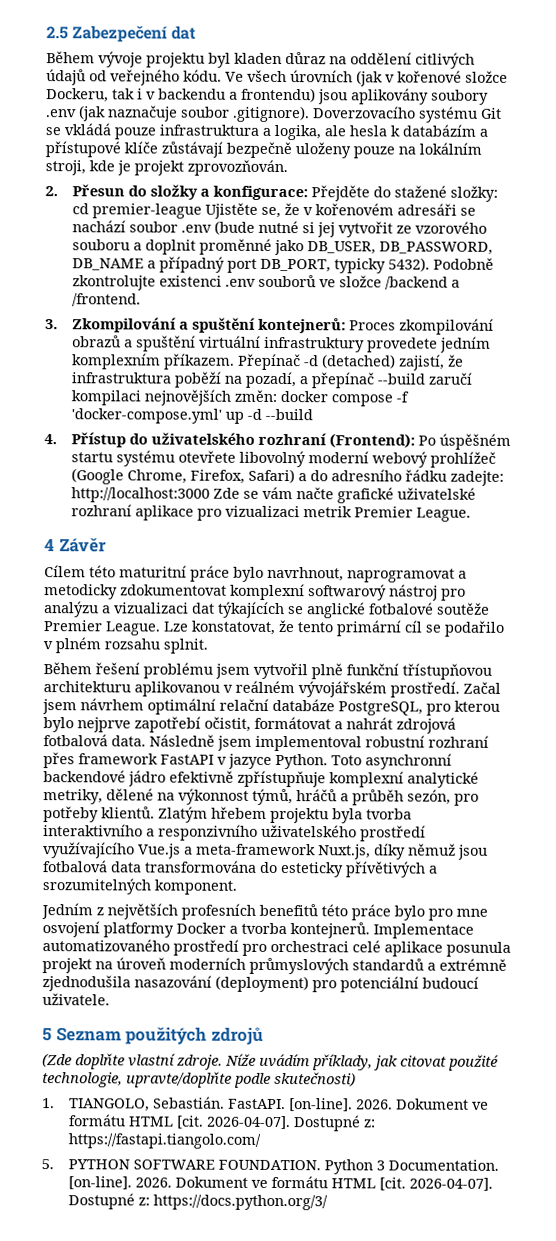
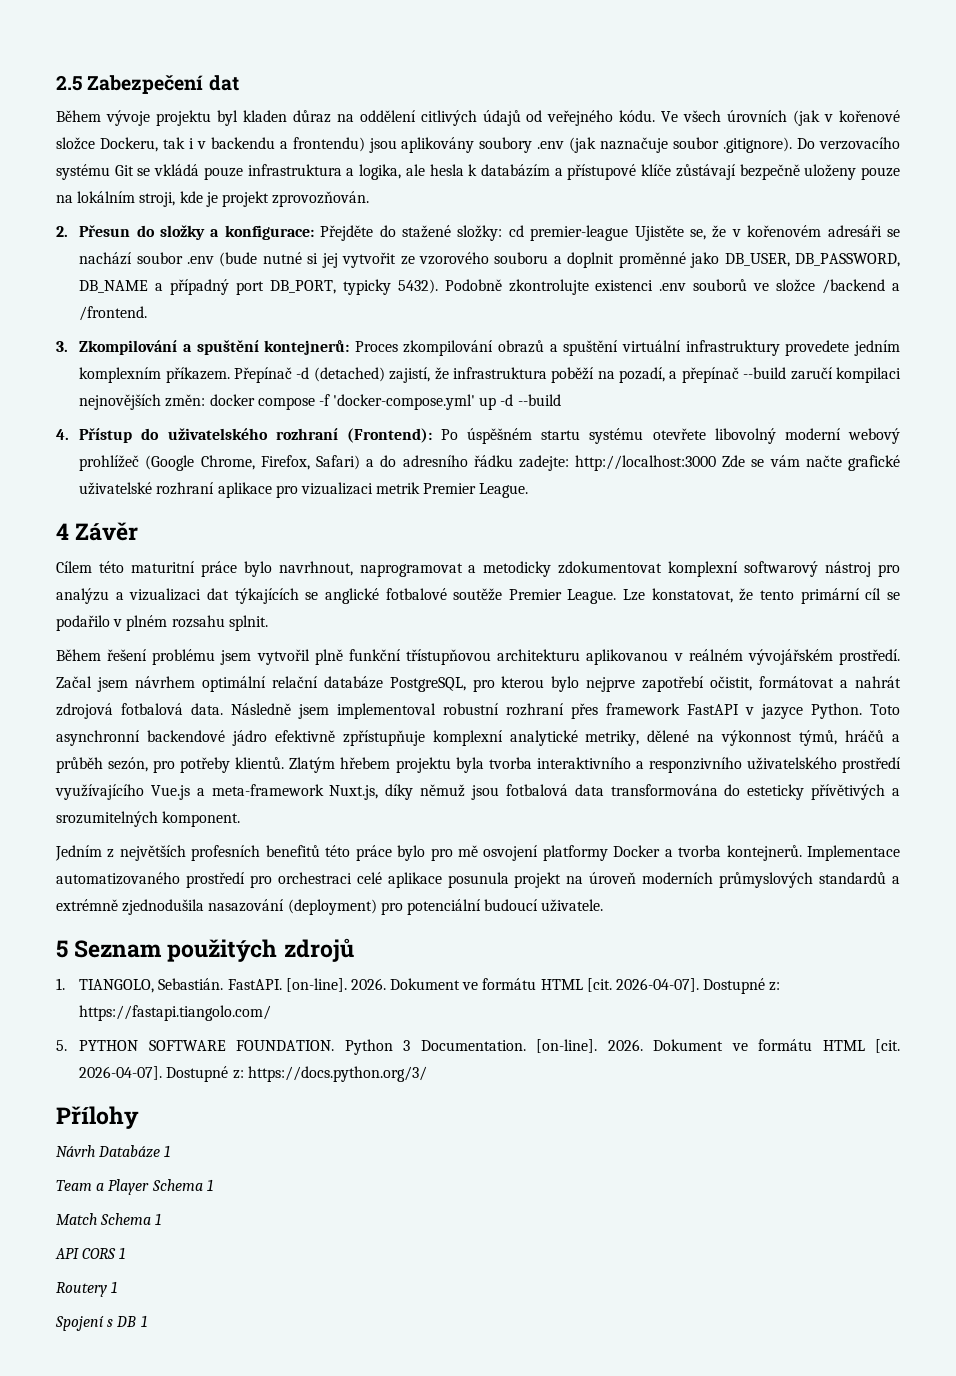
[313,106,416,119] Doverzovacího -> [797,137,901,150] Do verzovacího
[456,908,488,917] mne -> [457,845,478,857] mě
[42,1053,499,1071] [42,1071,356,1088] // (Zde doplňte vlastní zdroje. Níže uvádím příklady, jak citovat použité technologie, upravte/doplňte podle skutečnosti) -> (354, 950) none
(329, 1202) none -> [56,1106,139,1129] [56,1145,171,1158] [56,1179,213,1195] [56,1213,162,1225] [55,1247,126,1259] [56,1281,118,1297] [55,1315,147,1331] // Přílohy // Návrh Databáze 1 // Team a Player Schema 1 // Match Schema 1 // API CORS 1 // Routery 1 // Spojení s DB 1

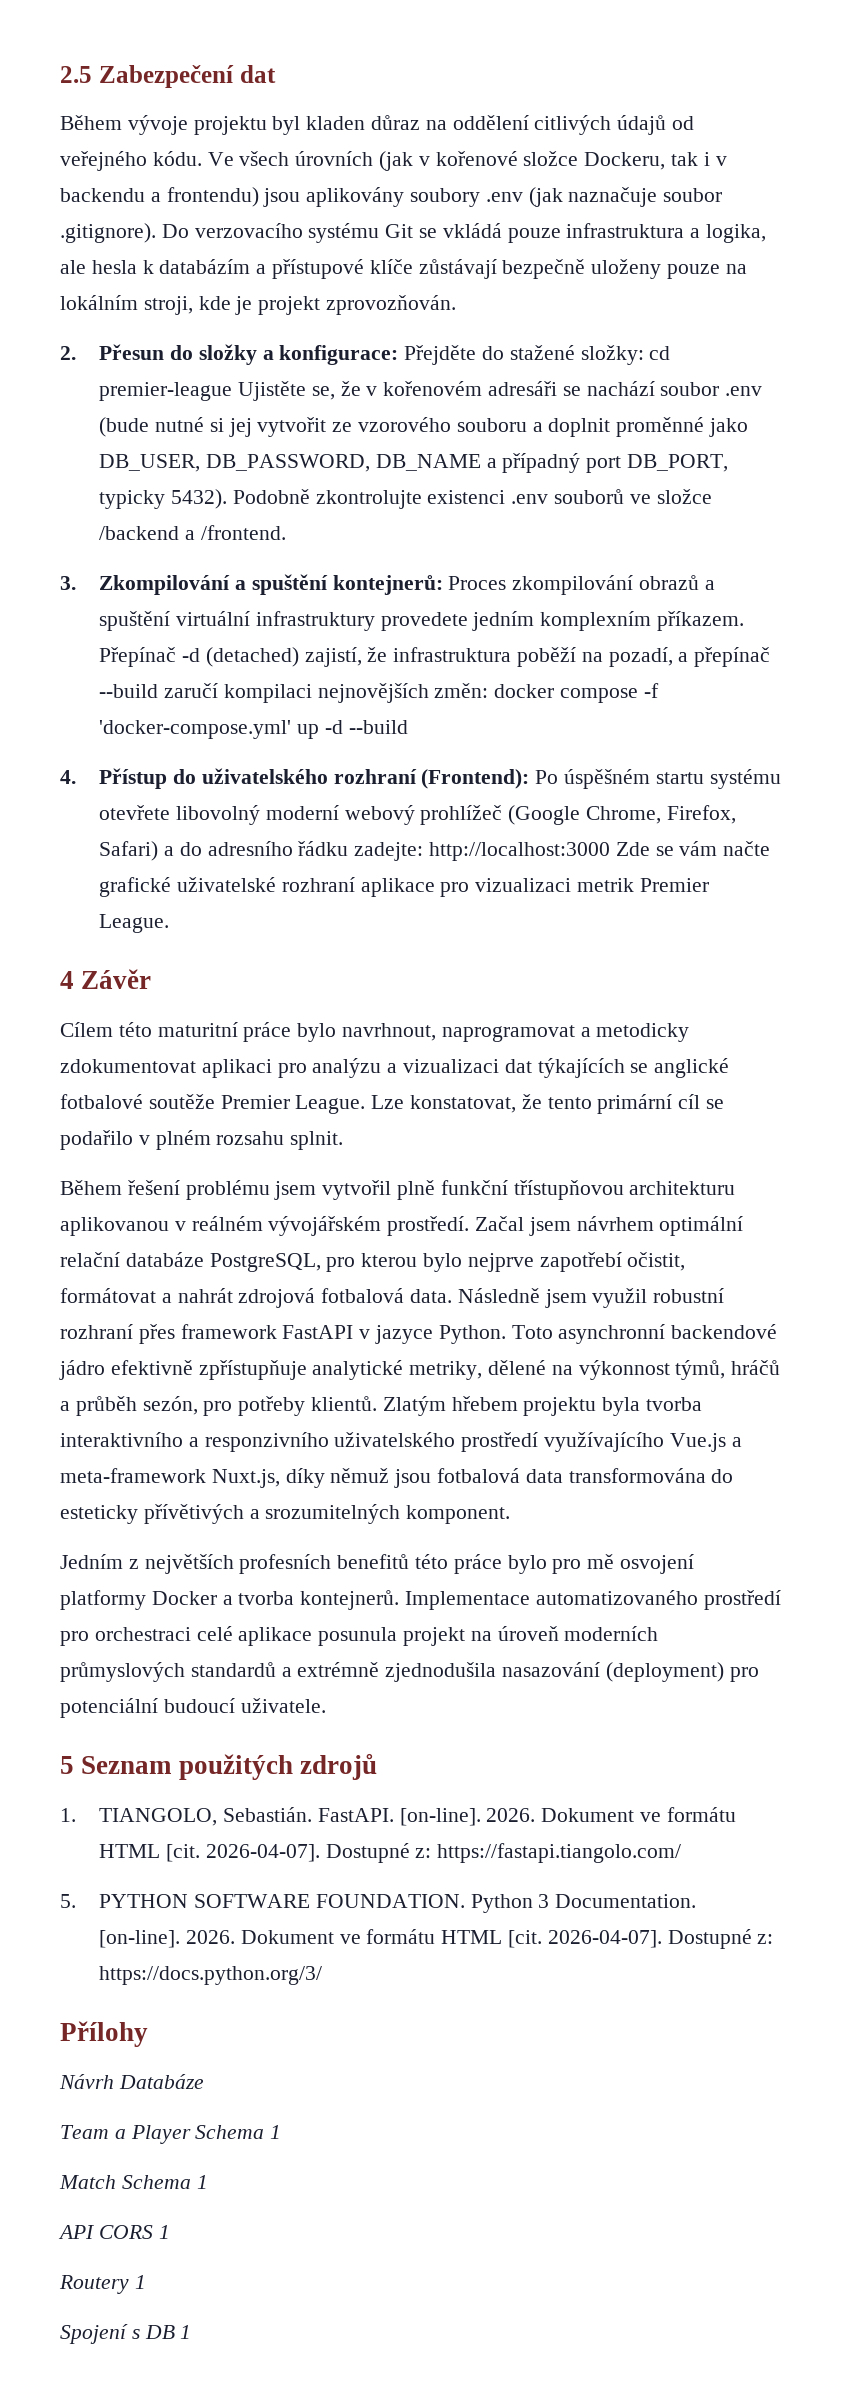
[668,561,872,577] komplexní softwarový nástroj -> [201,1059,272,1078] aplikaci
[337,703,436,719] implementoval -> [592,1288,648,1308] využil
[432,730,503,746] komplexní -> (307, 1370) none
[164,1145,171,1157] 1 -> (204, 2081) none

